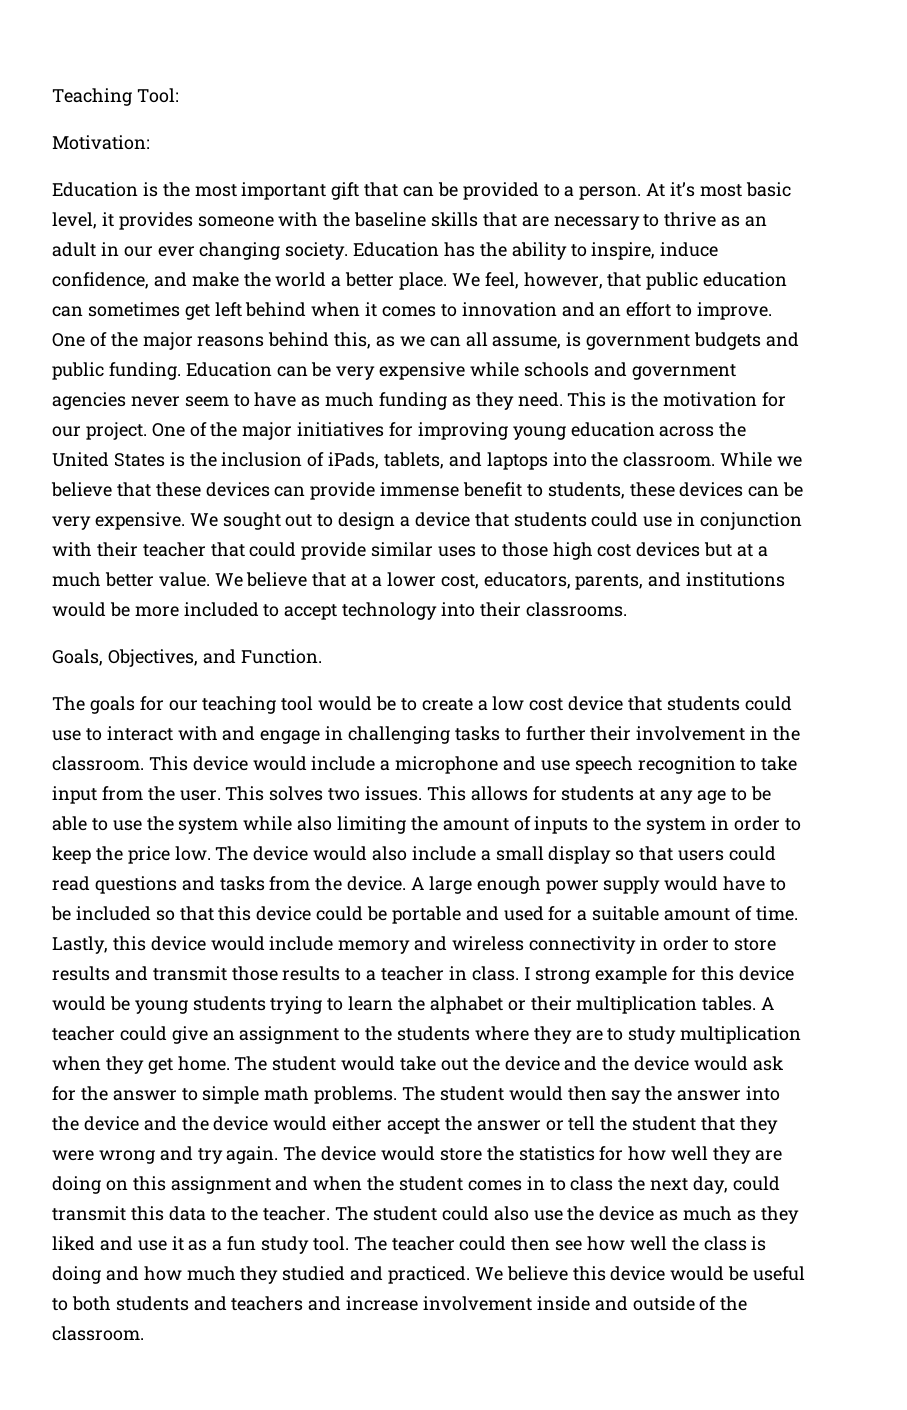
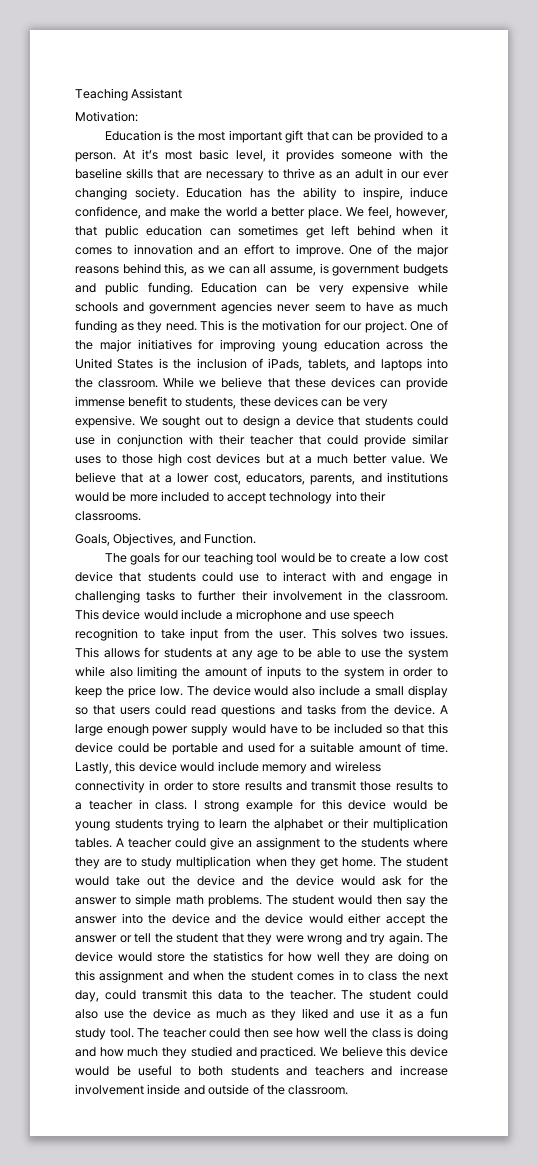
[136,88,179,103] Tool: -> [131,88,183,99] Assistant

